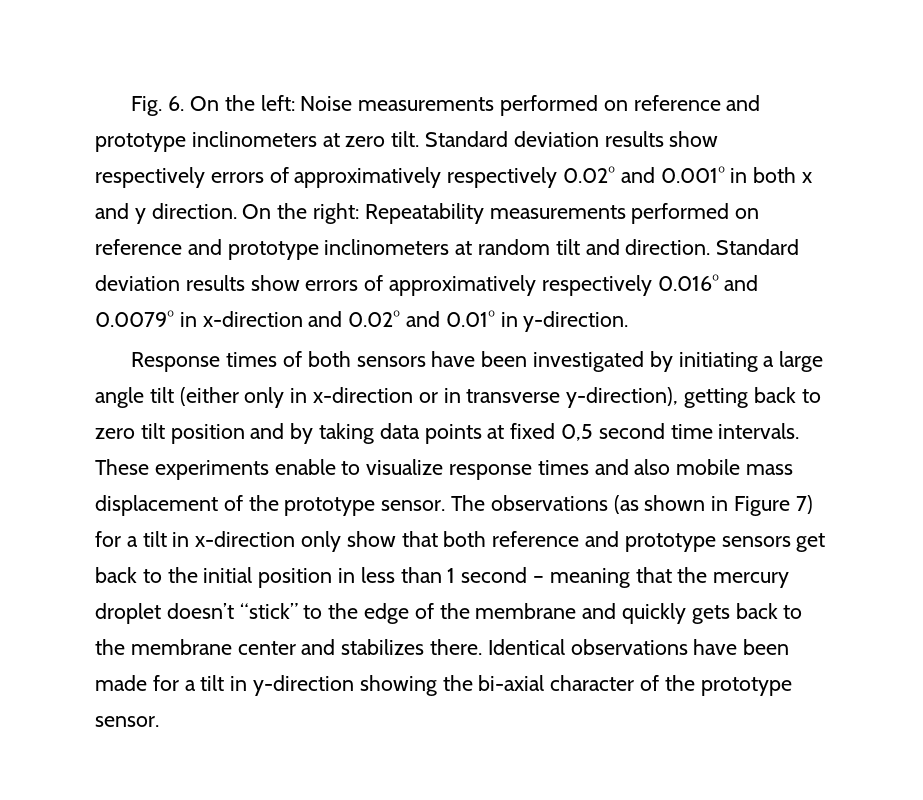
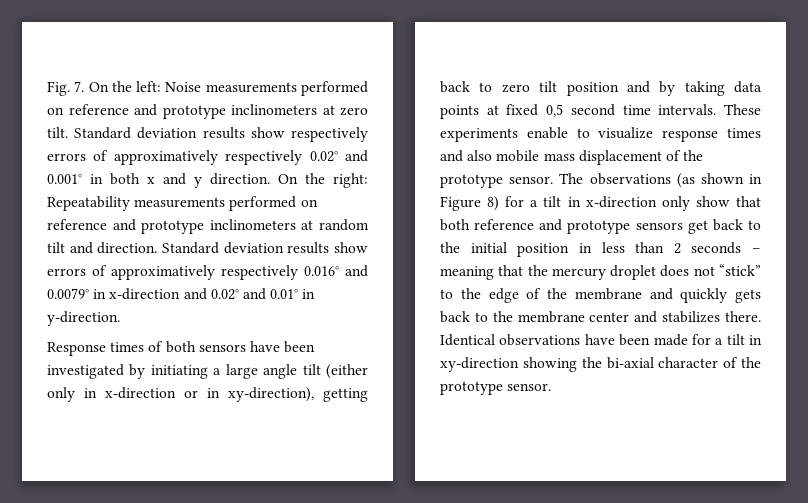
[168,96,185,111] 6. -> [74,81,85,92] 7.
[466,387,679,408] transverse y-direction), -> [228,387,314,402] xy-direction),
[795,495,813,514] 7) -> [487,196,500,211] 8)
[447,567,528,583] 1 second -> [673,242,742,254] 2 seconds
[166,603,234,619] doesn’t -> [660,265,715,277] does not
[253,675,355,696] y-direction -> [440,357,519,372] xy-direction

